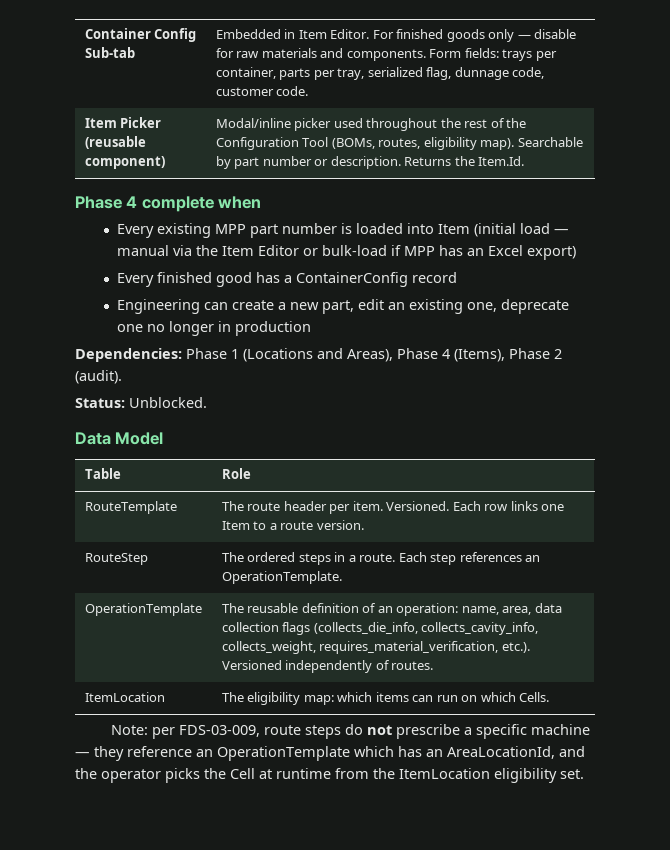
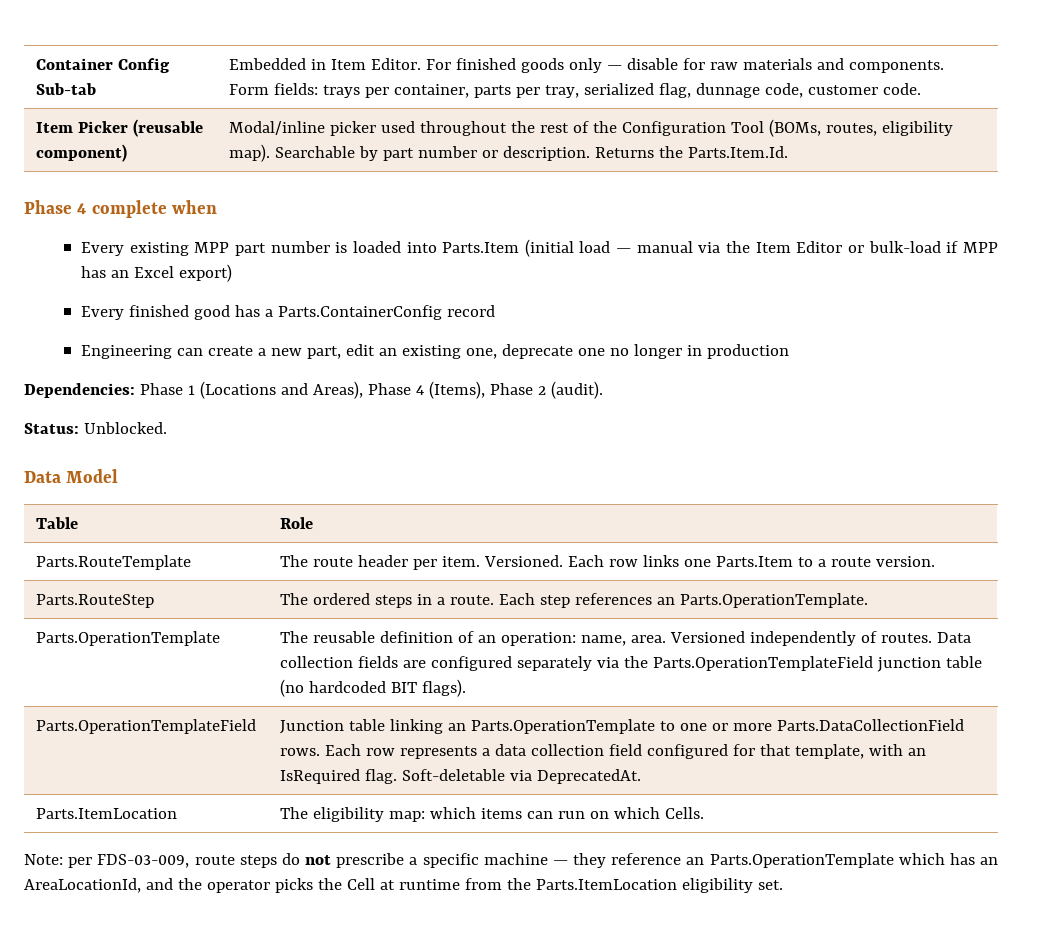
[478,156,525,166] Item.Id. -> [687,146,788,158] Parts.Item.Id.
[438,224,471,234] Item -> [442,242,520,253] Parts.Item
[296,272,409,287] ContainerConfig -> [277,305,442,320] Parts.ContainerConfig
[84,501,177,514] RouteTemplate -> [35,555,191,570] Parts.RouteTemplate
[221,521,250,530] Item -> [715,556,793,567] Parts.Item
[84,553,148,565] RouteStep -> [35,594,154,608] Parts.RouteStep
[221,571,342,584] [84,603,202,616] OperationTemplate. // OperationTemplate -> [679,593,868,608] [35,631,220,646] Parts.OperationTemplate. // Parts.OperationTemplate
[502,603,562,615] [221,622,539,635] [221,641,530,654] [221,660,434,673] [84,692,165,702] area, data collection flags (collects_die_info, collects_cavity_info, collects_weight, requires_material_verification, etc.). Versioned independently of routes. // ItemLocation -> [630,631,971,646] [279,656,982,672] [279,679,466,697] [35,719,256,734] [279,719,964,734] [279,744,926,759] [279,769,641,784] [35,808,177,819] area. Versioned independently of routes. Data collection fields are configured separately via the Parts.OperationTemplateField junction table (no hardcoded BIT flags). // Parts.OperationTemplateField | Junction table linking an Parts.OperationTemplate to one or more Parts.DataCollectionField rows. Each row represents a data collection field configured for that template, with an IsRequired flag. Soft-deletable via DeprecatedAt. // Parts.ItemLocation
[217,746,350,761] OperationTemplate -> [709,853,894,868] Parts.OperationTemplate
[399,768,490,779] ItemLocation -> [535,879,677,890] Parts.ItemLocation

